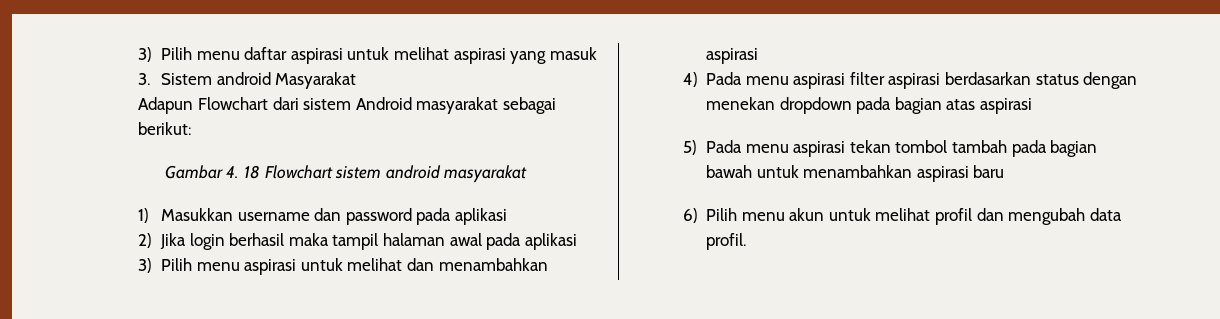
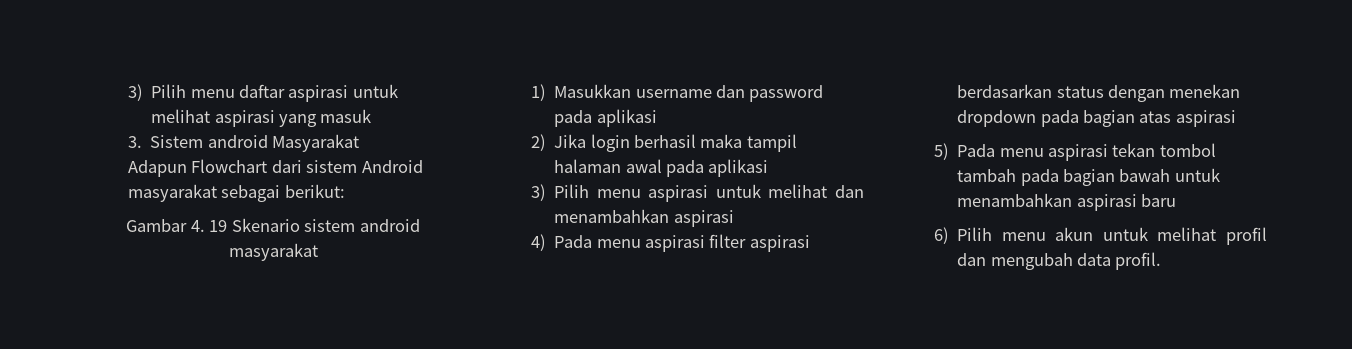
[243,165,333,179] 18 Flowchart -> [209,218,300,232] 19 Skenario

